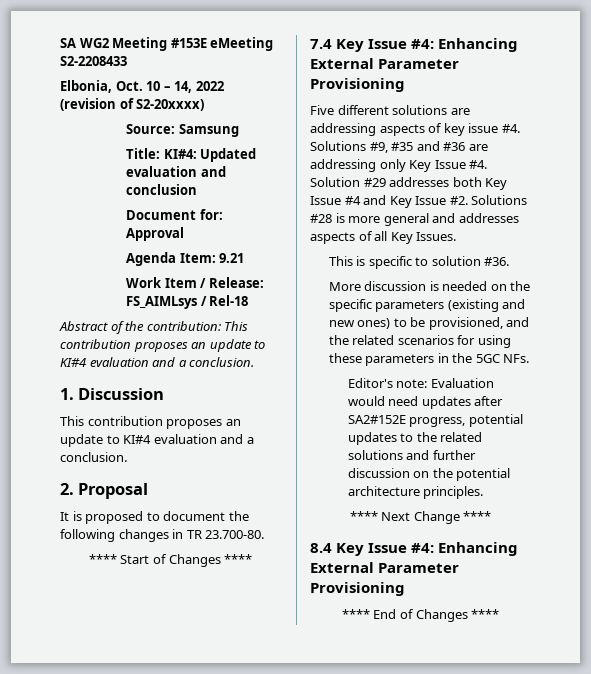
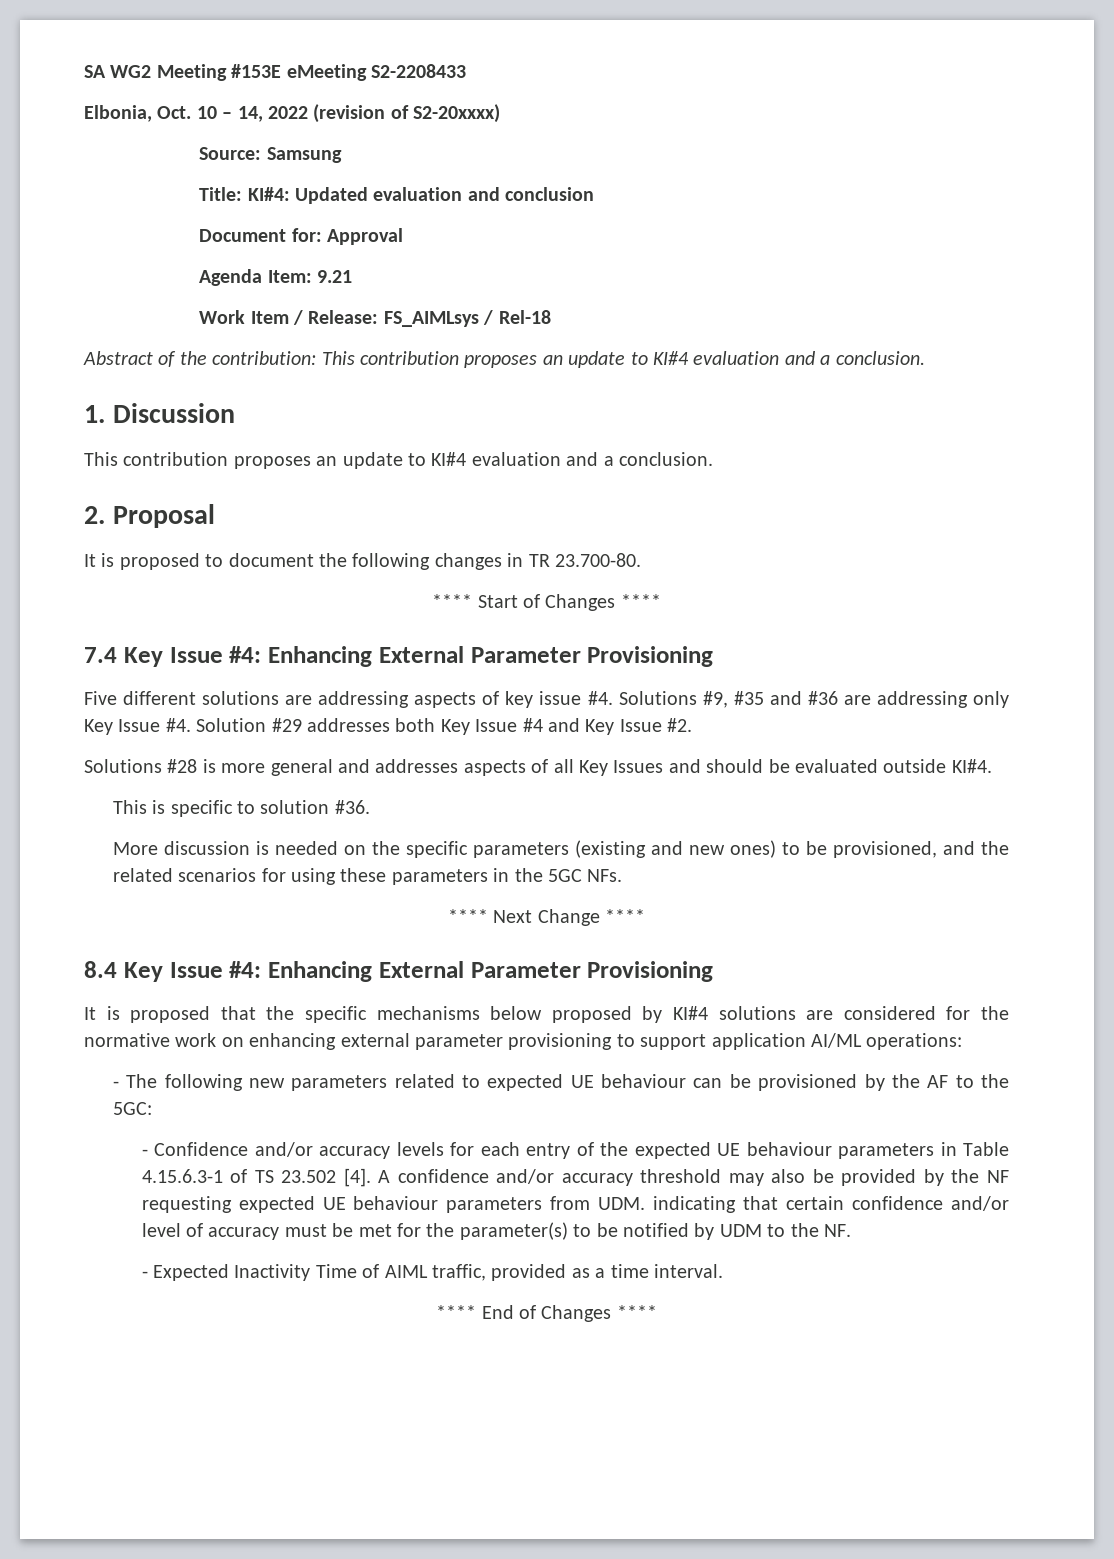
(468, 200) none -> (693, 725) //
[416,232,457,241] Issues. -> [613,759,992,773] Issues and should be evaluated outside KI#4.
[347,378,494,388] [347,396,504,409] [347,414,523,427] [347,432,483,445] [347,450,476,460] [347,468,511,481] [347,486,484,499] // Editor's note: Evaluation would need updates after SA2#152E progress, potential updates to the related solutions and further discussion on the potential architecture principles. -> (623, 875) none
(405, 589) none -> [84,1006,1010,1023] [84,1033,963,1050] [112,1074,1009,1091] [112,1102,152,1115] [141,1142,1010,1159] [141,1168,1009,1187] [141,1196,1009,1213] [141,1222,852,1240] [141,1264,724,1281] // It is proposed that the specific mechanisms below proposed by KI#4 solutions are considered for the normative work on enhancing external parameter provisioning to support application AI/ML operations: // - The following new parameters related to expected UE behaviour can be provisioned by the AF to the 5GC: // - Confidence and/or accuracy levels for each entry of the expected UE behaviour parameters in Table 4.15.6.3-1 of TS 23.502 [4]. A confidence and/or accuracy threshold may also be provided by the NF requesting expected UE behaviour parameters from UDM. indicating that certain confidence and/or level of accuracy must be met for the parameter(s) to be notified by UDM to the NF. // - Expected Inactivity Time of AIML traffic, provided as a time interval.

